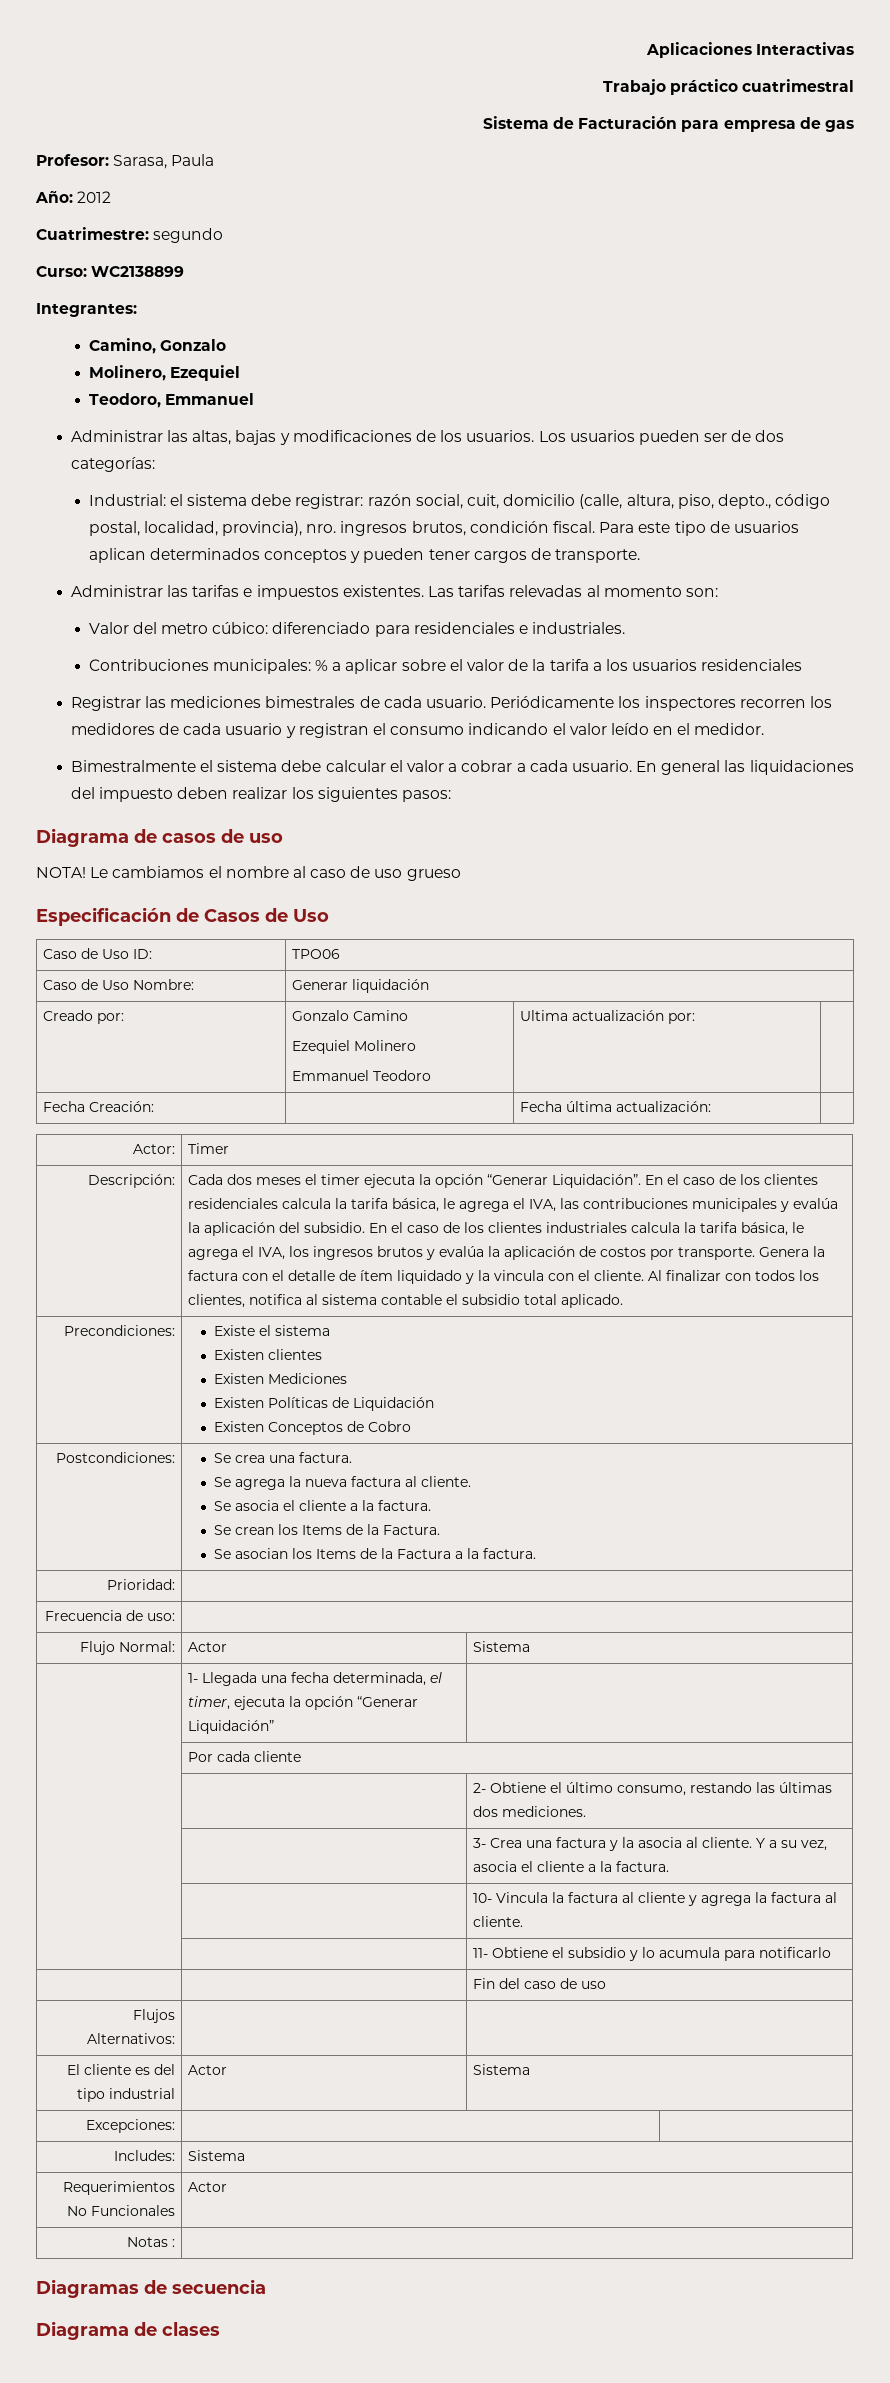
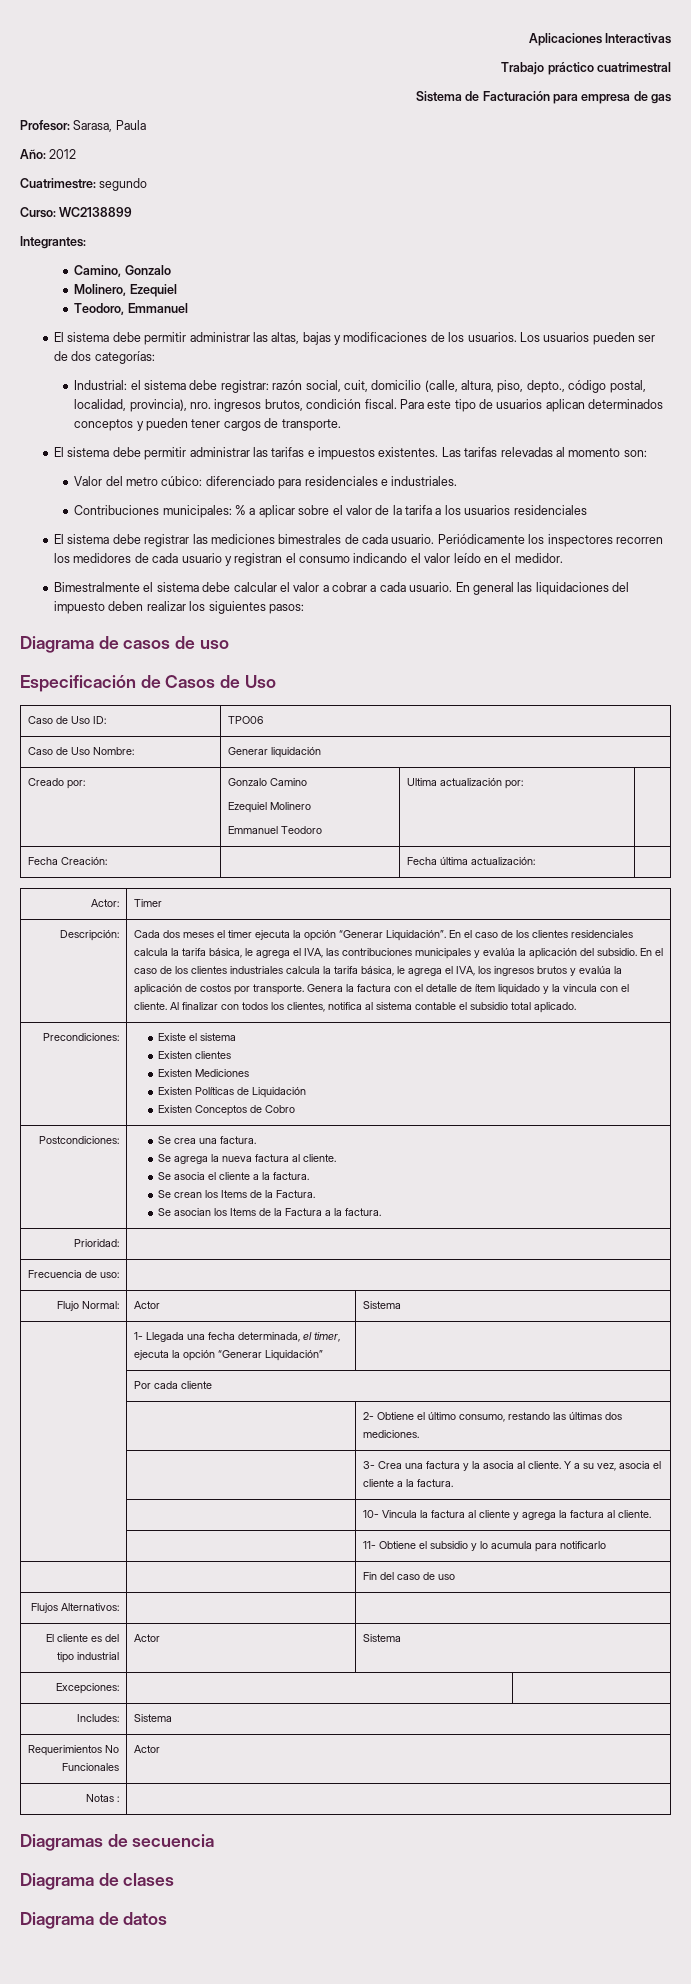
[70,430,163,442] Administrar -> [54,332,250,345] El sistema debe permitir administrar
[70,585,163,597] Administrar -> [54,447,250,460] El sistema debe permitir administrar
[70,696,141,711] Registrar -> [54,534,190,547] El sistema debe registrar
[36,866,461,881] // NOTA! Le cambiamos el nombre al caso de uso grueso -> (229, 644) none
(220, 2329) none -> [20,1912,168,1929] // Diagrama de datos

